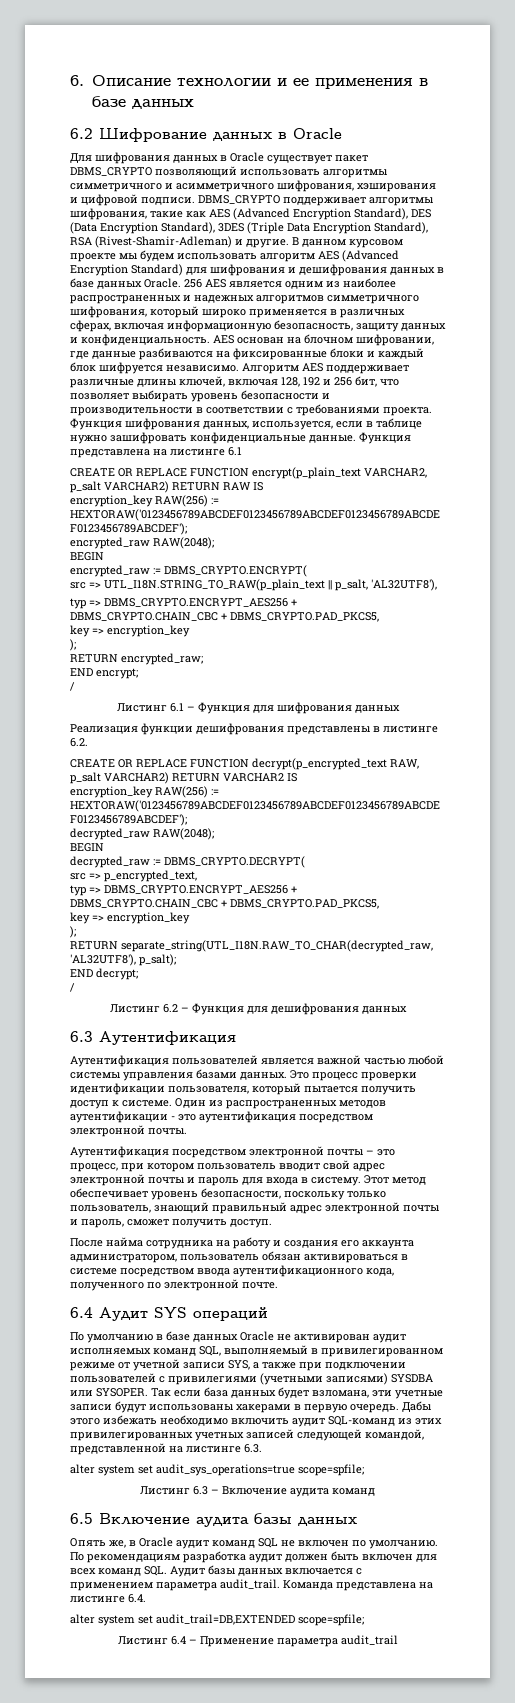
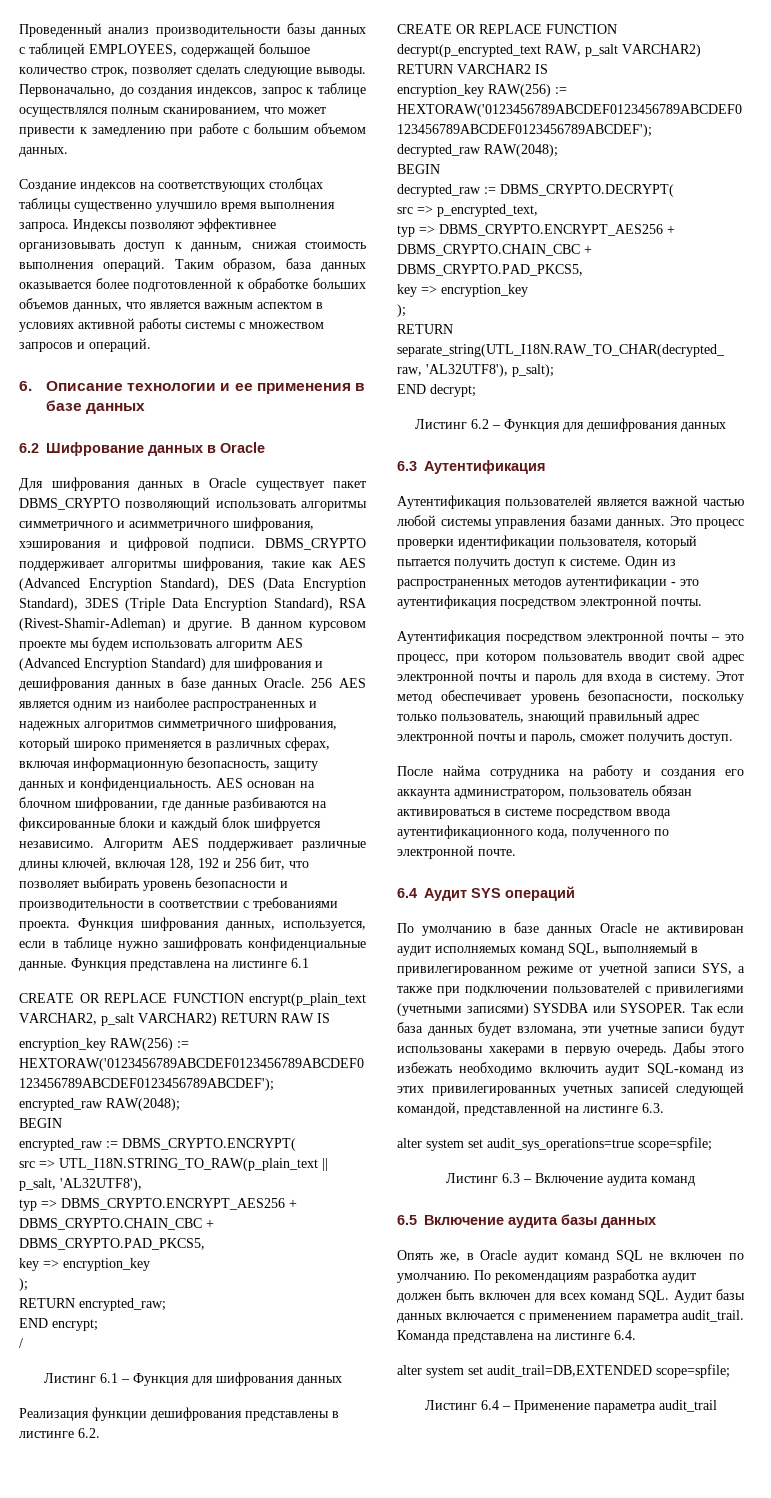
(70, 80) none -> [19,23,366,37] [19,43,310,57] [19,67,366,77] [19,83,366,97] [19,107,326,117] [19,123,366,137] [19,147,68,157] [19,178,323,192] [19,198,335,212] [19,218,276,232] [19,242,366,252] [19,258,367,272] [19,278,366,292] [19,298,323,312] [19,318,324,332] [19,338,151,352] Проведенный анализ производительности базы данных с таблицей EMPLOYEES, содержащей большое количество строк, позволяет сделать следующие выводы. Первоначально, до создания индексов, запрос к таблице осуществлялся полным сканированием, что может привести к замедлению при работе с большим объемом данных. // Создание индексов на соответствующих столбцах таблицы существенно улучшило время выполнения запроса. Индексы позволяют эффективнее организовывать доступ к данным, снижая стоимость выполнения операций. Таким образом, база данных оказывается более подготовленной к обработке больших объемов данных, что является важным аспектом в условиях активной работы системы с множеством запросов и операций. //
[70,983,75,992] // / -> (476, 390) none

